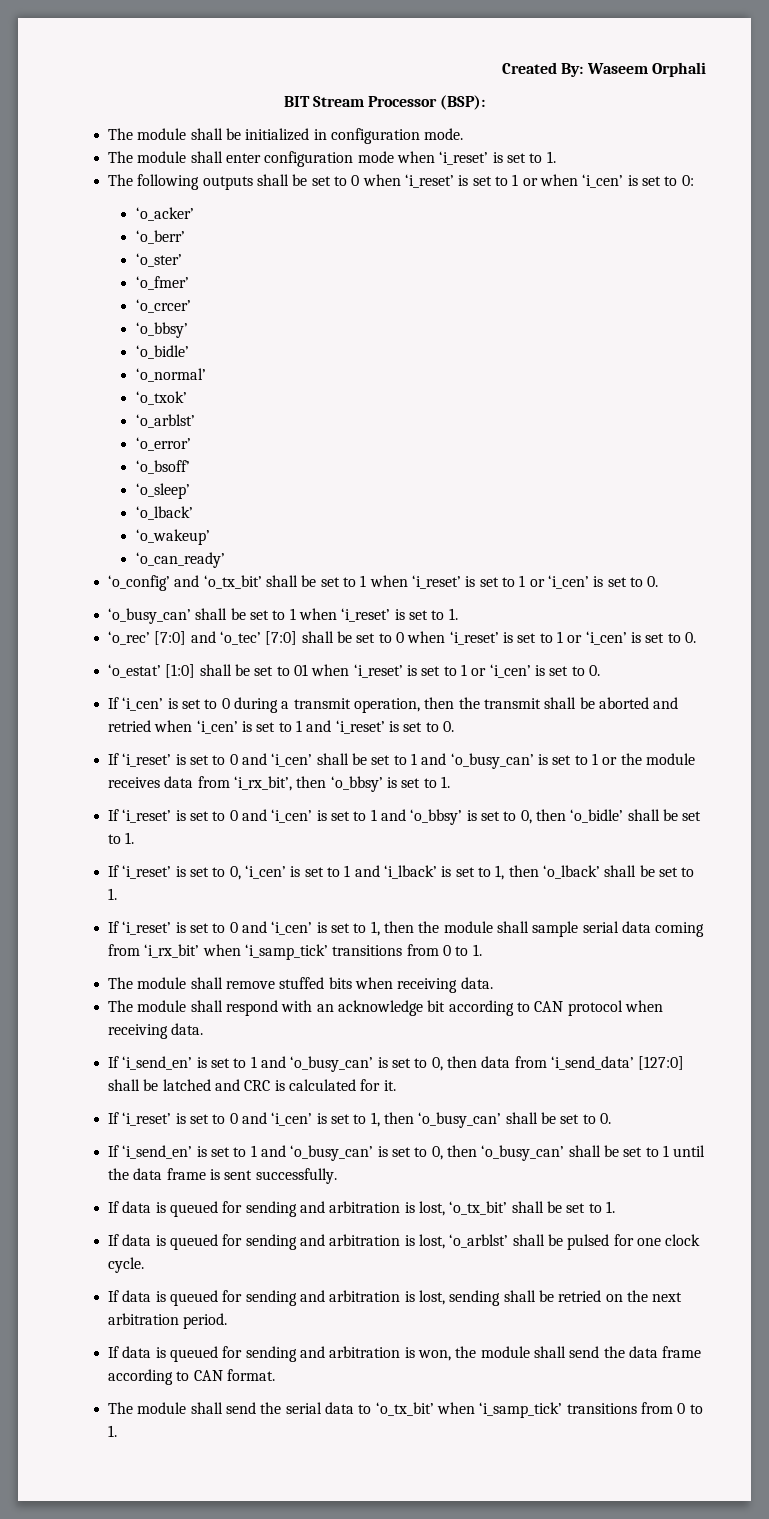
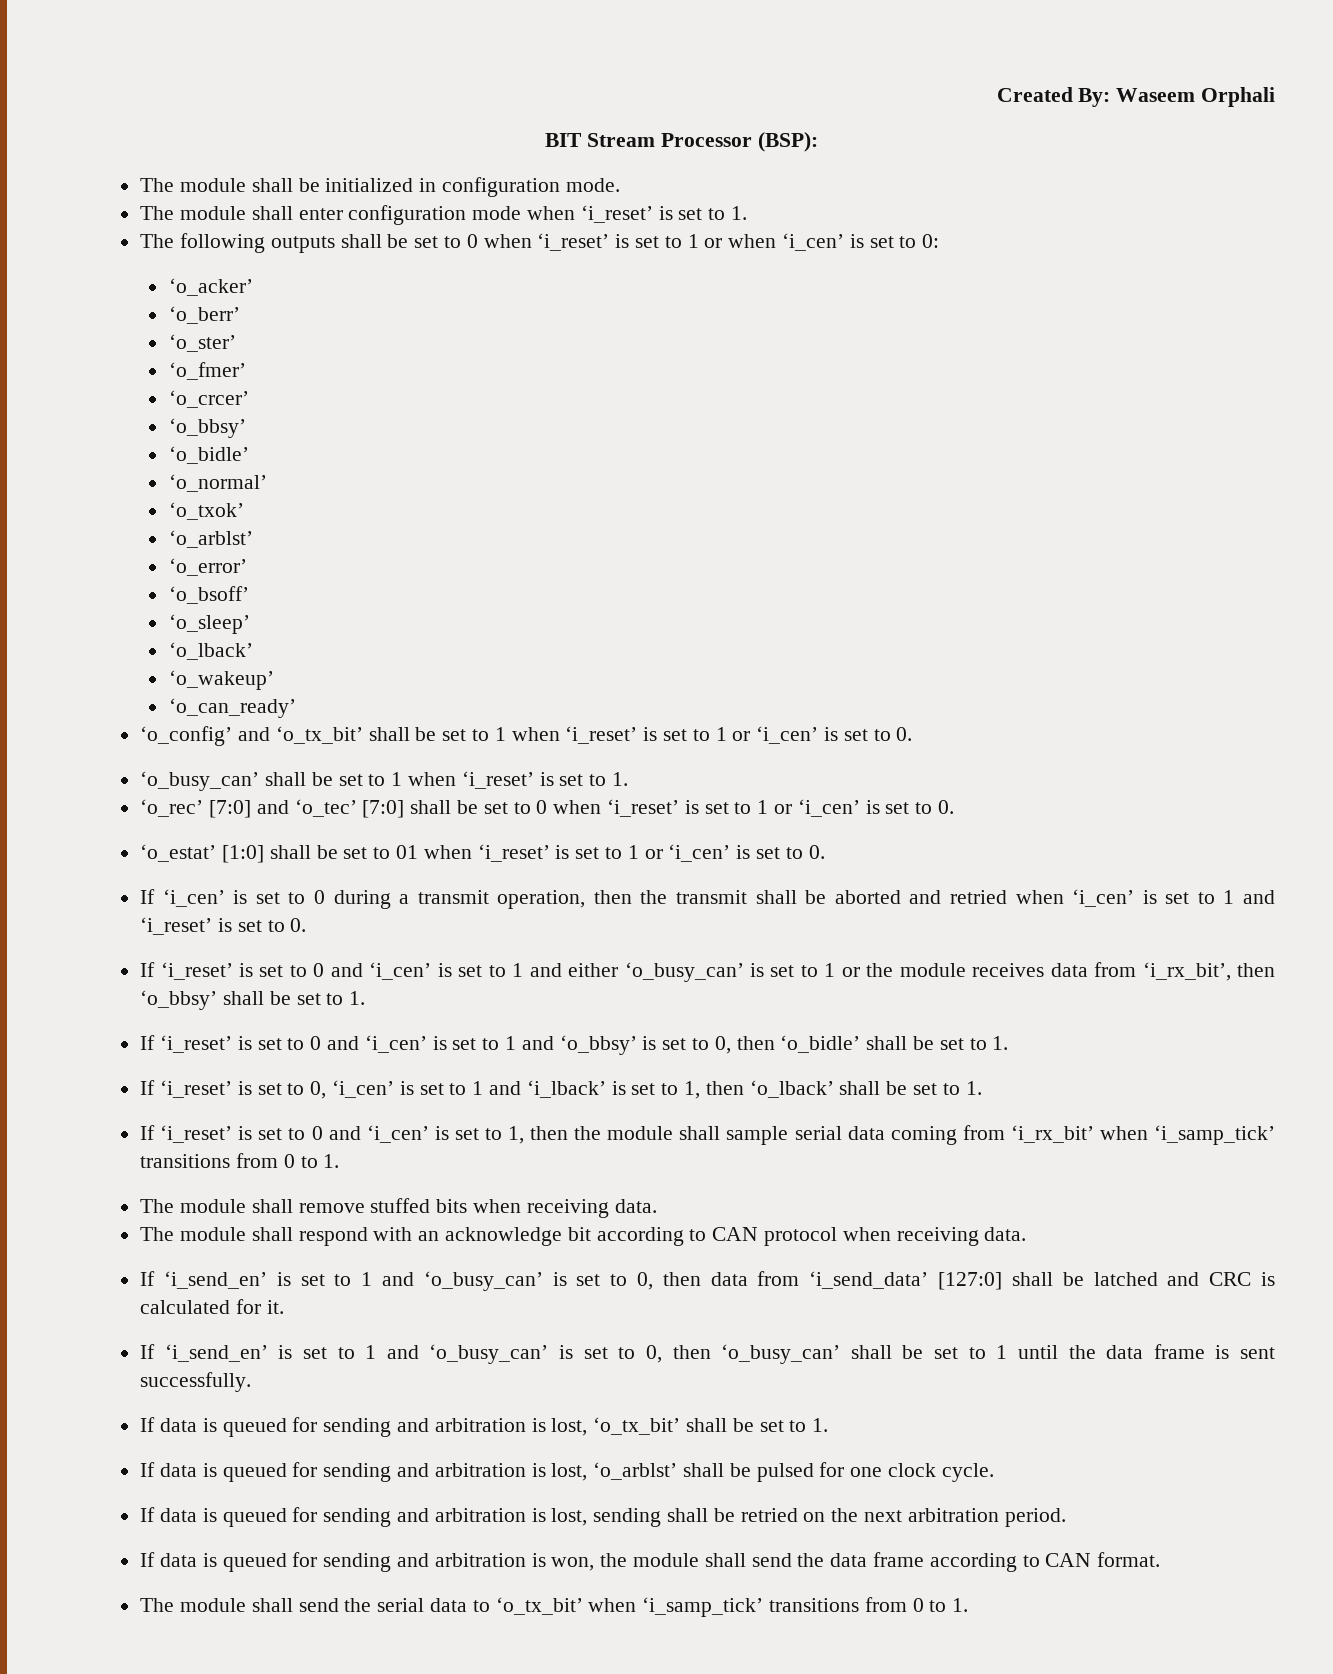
[316,753,447,765] shall be set to 1 and -> [437,963,619,977] is set to 1 and either
[387,777,398,788] is -> [222,991,291,1005] shall be
[108,1112,611,1128] // If ‘i_reset’ is set to 0 and ‘i_cen’ is set to 1, then ‘o_busy_can’ shall be set to 0. -> (284, 1307) none

